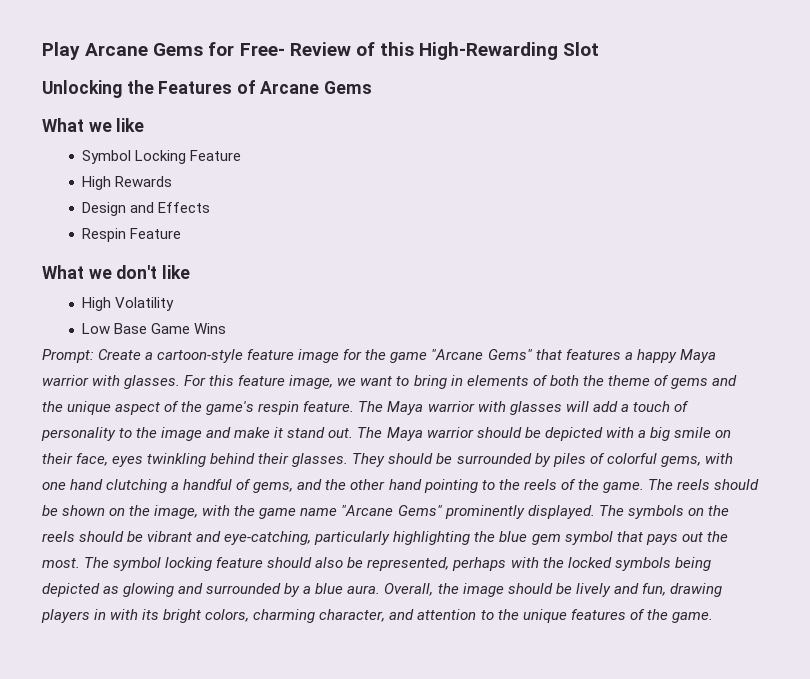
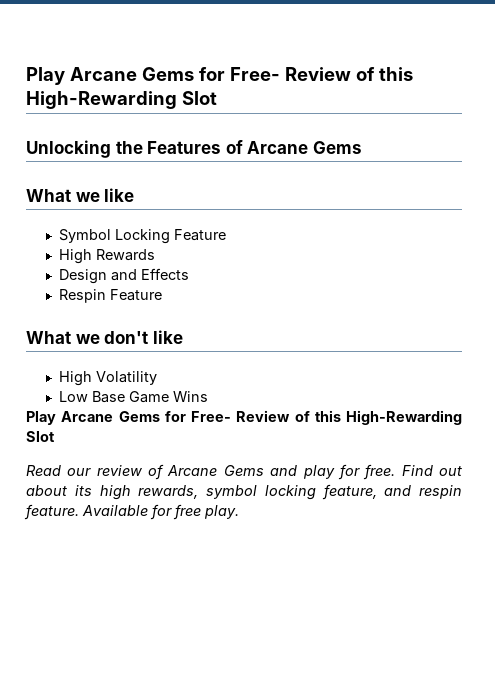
[42,349,716,363] [42,375,737,389] [42,401,689,415] [41,427,731,441] [42,453,733,467] [42,479,759,493] [42,505,729,519] [42,531,728,545] [42,557,711,571] [42,583,722,597] [41,609,713,623] Prompt: Create a cartoon-style feature image for the game "Arcane Gems" that features a happy Maya warrior with glasses. For this feature image, we want to bring in elements of both the theme of gems and the unique aspect of the game's respin feature. The Maya warrior with glasses will add a touch of personality to the image and make it stand out. The Maya warrior should be depicted with a big smile on their face, eyes twinkling behind their glasses. They should be surrounded by piles of colorful gems, with one hand clutching a handful of gems, and the other hand pointing to the reels of the game. The reels should be shown on the image, with the game name "Arcane Gems" prominently displayed. The symbols on the reels should be vibrant and eye-catching, particularly highlighting the blue gem symbol that pays out the most. The symbol locking feature should also be represented, perhaps with the locked symbols being depicted as glowing and surrounded by a blue aura. Overall, the image should be lively and fun, drawing players in with its bright colors, charming character, and attention to the unique features of the game. -> [26,410,462,425] [26,431,55,442] [26,464,463,480] [26,484,462,500] [24,504,239,520] Play Arcane Gems for Free- Review of this High-Rewarding Slot // Read our review of Arcane Gems and play for free. Find out about its high rewards, symbol locking feature, and respin feature. Available for free play.

